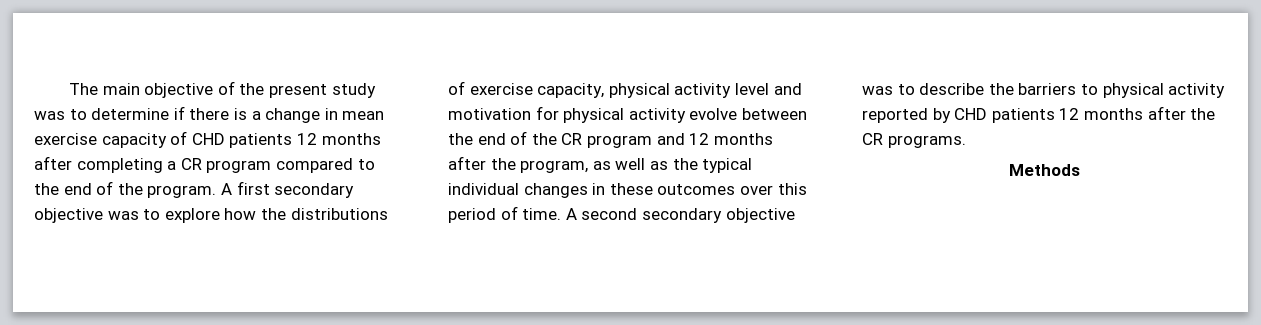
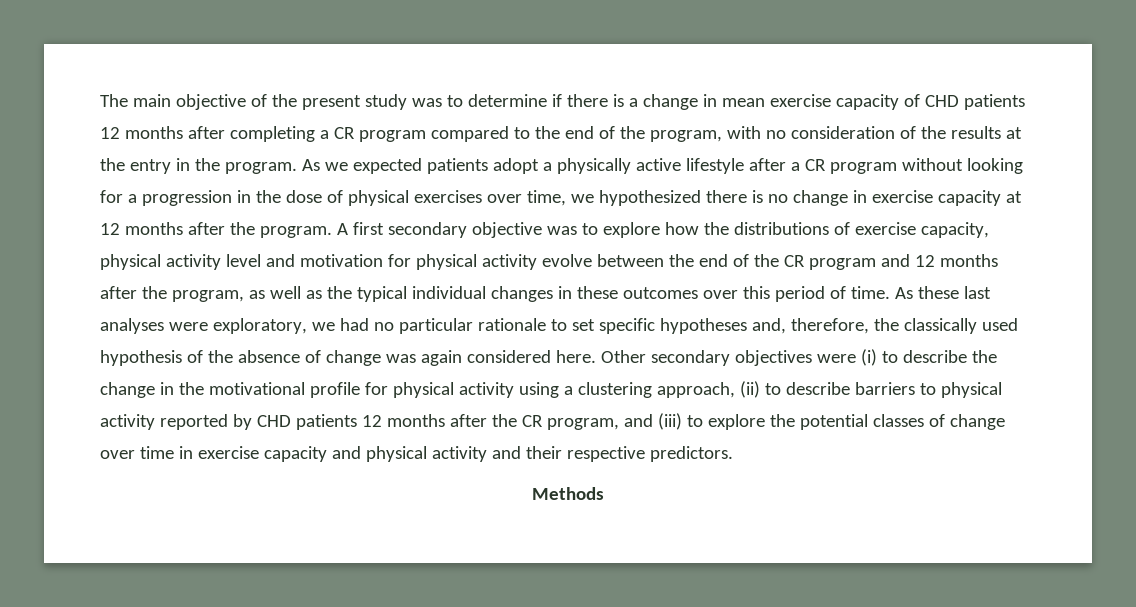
(143, 189) none -> [649,126,1022,142] [100,158,1023,174] [100,190,1022,206] [100,222,255,235] program, with no consideration of the results at the entry in the program. As we expected patients adopt a physically active lifestyle after a CR program without looking for a progression in the dose of physical exercises over time, we hypothesized there is no change in exercise capacity at 12 months after the
[565,208,795,223] [862,83,1014,95] A second secondary objective was to describe the -> [894,286,991,299] [100,318,1018,334] [100,349,997,366] [100,381,850,398] As these last analyses were exploratory, we had no particular rationale to set specific hypotheses and, therefore, the classically used hypothesis of the absence of change was again considered here. Other secondary objectives were (i) to describe the change in the motivational profile for physical activity using a clustering approach, (ii) to describe
[887,135,966,148] programs. -> [546,413,1005,430] [100,446,733,462] program, and (iii) to explore the potential classes of change over time in exercise capacity and physical activity and their respective predictors.

